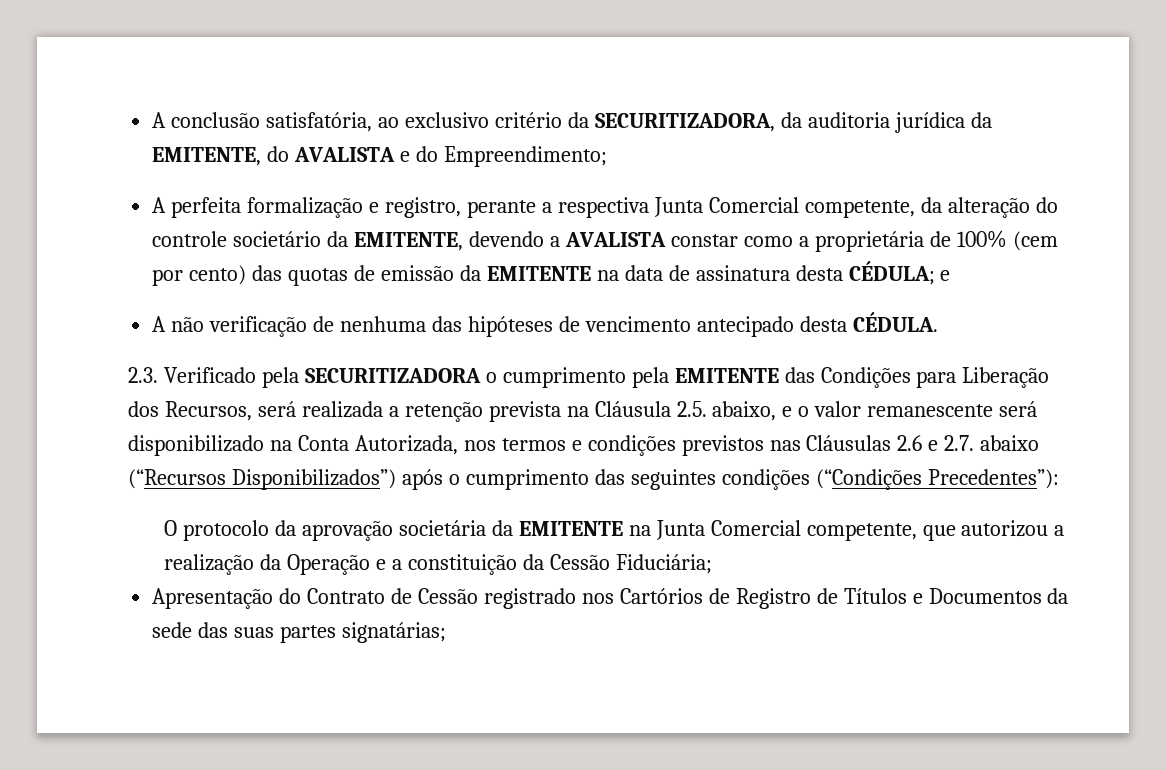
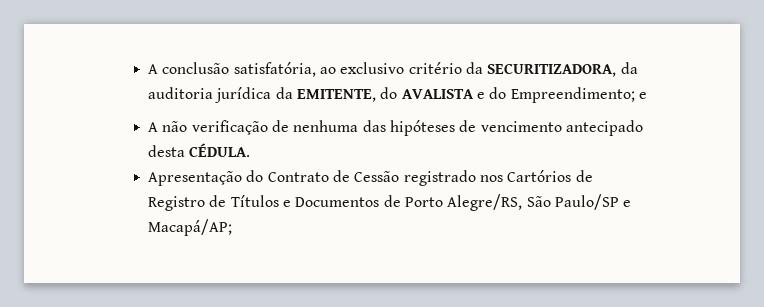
[152,197,1058,218] [152,230,1058,252] [152,261,935,286] // A perfeita formalização e registro, perante a respectiva Junta Comercial competente, da alteração do controle societário da EMITENTE, devendo a AVALISTA constar como a proprietária de 100% (cem por cento) das quotas de emissão da EMITENTE na data de assinatura desta CÉDULA; -> (635, 95) none
[128,367,1050,388] [128,401,1038,422] [128,435,1040,456] [128,469,1059,490] [164,520,1065,541] [164,554,712,575] // 2.3. Verificado pela SECURITIZADORA o cumprimento pela EMITENTE das Condições para Liberação dos Recursos, será realizada a retenção prevista na Cláusula 2.5. abaixo, e o valor remanescente será disponibilizado na Conta Autorizada, nos termos e condições previstos nas Cláusulas 2.6 e 2.7. abaixo (“Recursos Disponibilizados”) após o cumprimento das seguintes condições (“Condições Precedentes”): // O protocolo da aprovação societária da EMITENTE na Junta Comercial competente, que autorizou a realização da Operação e a constituição da Cessão Fiduciária; -> (251, 150) none
[1047,588,1069,604] [152,622,447,643] da sede das suas partes signatárias; -> [383,194,632,211] [148,219,233,236] de Porto Alegre/RS, São Paulo/SP e Macapá/AP;

